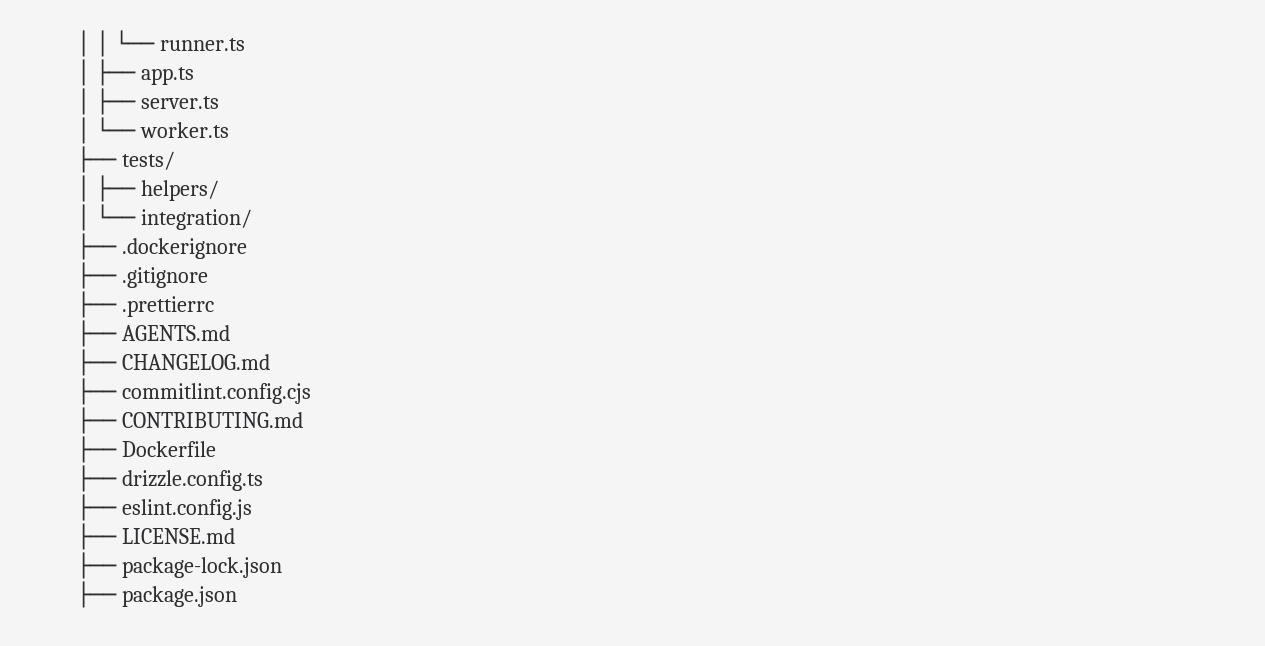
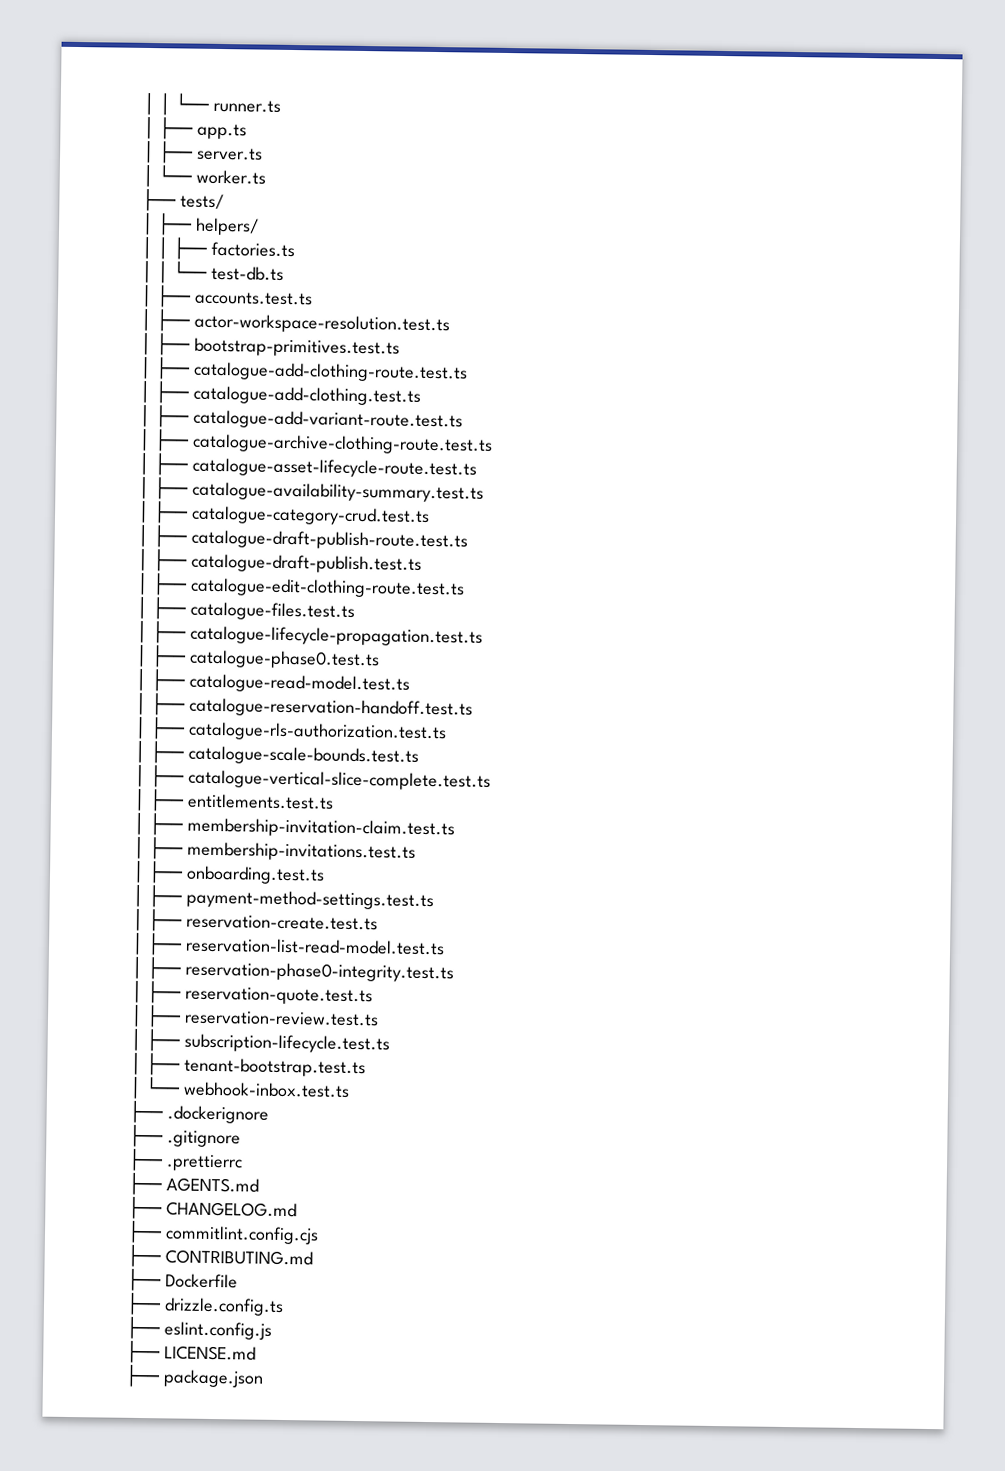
[95,204,252,230] └── integration/ -> [156,237,295,260] [141,260,284,284] [140,284,313,308] [140,308,450,335] [140,332,400,358] [139,356,468,383] [139,380,421,406] [139,404,463,431] [138,428,493,455] [138,452,477,479] [138,476,484,503] [137,500,430,526] [137,524,468,551] [137,548,422,574] [136,572,465,599] [136,596,355,621] [136,620,483,647] [135,644,380,670] [135,668,410,694] [135,692,473,719] [134,716,447,743] [134,740,419,766] [134,764,491,791] [133,788,334,812] [133,812,455,839] [133,836,416,862] [132,860,325,885] [132,884,434,911] [132,908,378,932] [131,932,445,956] [131,956,454,983] [131,980,373,1006] [130,1004,379,1028] [130,1028,390,1054] [130,1052,366,1078] [129,1076,350,1099] │ ├── factories.ts // │ │ └── test-db.ts // │ ├── accounts.test.ts // │ ├── actor-workspace-resolution.test.ts // │ ├── bootstrap-primitives.test.ts // │ ├── catalogue-add-clothing-route.test.ts // │ ├── catalogue-add-clothing.test.ts // │ ├── catalogue-add-variant-route.test.ts // │ ├── catalogue-archive-clothing-route.test.ts // │ ├── catalogue-asset-lifecycle-route.test.ts // │ ├── catalogue-availability-summary.test.ts // │ ├── catalogue-category-crud.test.ts // │ ├── catalogue-draft-publish-route.test.ts // │ ├── catalogue-draft-publish.test.ts // │ ├── catalogue-edit-clothing-route.test.ts // │ ├── catalogue-files.test.ts // │ ├── catalogue-lifecycle-propagation.test.ts // │ ├── catalogue-phase0.test.ts // │ ├── catalogue-read-model.test.ts // │ ├── catalogue-reservation-handoff.test.ts // │ ├── catalogue-rls-authorization.test.ts // │ ├── catalogue-scale-bounds.test.ts // │ ├── catalogue-vertical-slice-complete.test.ts // │ ├── entitlements.test.ts // │ ├── membership-invitation-claim.test.ts // │ ├── membership-invitations.test.ts // │ ├── onboarding.test.ts // │ ├── payment-method-settings.test.ts // │ ├── reservation-create.test.ts // │ ├── reservation-list-read-model.test.ts // │ ├── reservation-phase0-integrity.test.ts // │ ├── reservation-quote.test.ts // │ ├── reservation-review.test.ts // │ ├── subscription-lifecycle.test.ts // │ ├── tenant-bootstrap.test.ts // │ └── webhook-inbox.test.ts
[77,552,282,579] // ├── package-lock.json -> (256, 1353) none

